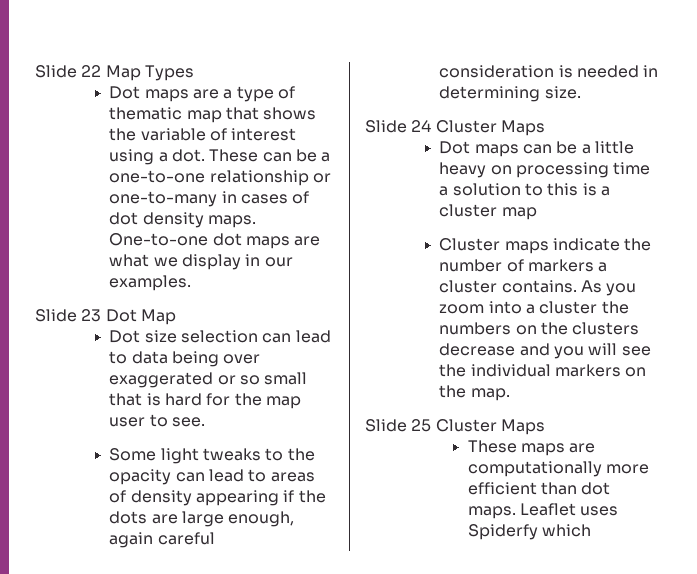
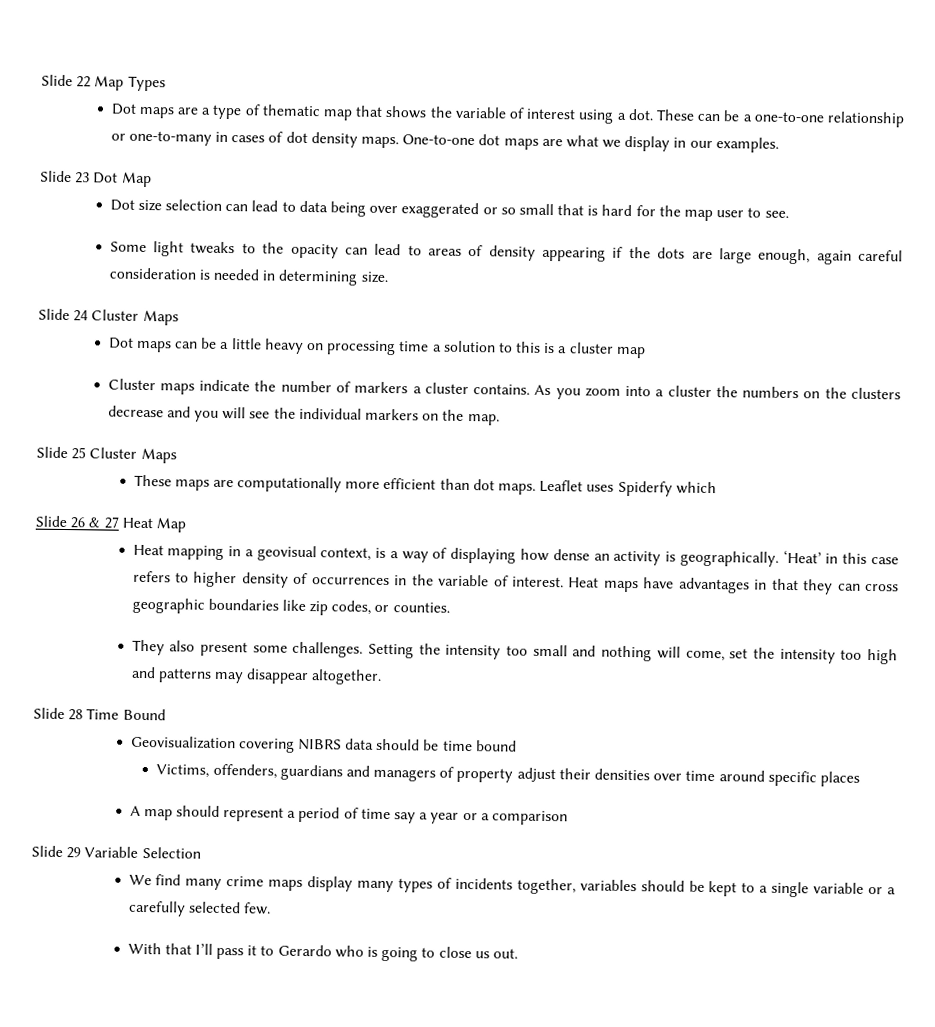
(591, 530) none -> [35,515,186,533] [132,544,899,567] [132,570,900,595] [131,597,450,616] [131,639,898,665] [130,666,383,685] [33,707,166,721] [130,735,517,753] [156,763,860,787] [129,805,568,826] [31,845,201,859] [128,874,897,898] [127,900,271,917] [127,942,518,962] // Slide 26 & 27 Heat Map // Heat mapping in a geovisual context, is a way of displaying how dense an activity is geographically. ‘Heat’ in this case refers to higher density of occurrences in the variable of interest. Heat maps have advantages in that they can cross geographic boundaries like zip codes, or counties. // They also present some challenges. Setting the intensity too small and nothing will come, set the intensity too high and patterns may disappear altogether. // Slide 28 Time Bound // Geovisualization covering NIBRS data should be time bound // Victims, offenders, guardians and managers of property adjust their densities over time around specific places // A map should represent a period of time say a year or a comparison // Slide 29 Variable Selection // We find many crime maps display many types of incidents together, variables should be kept to a single variable or a carefully selected few. // With that I’ll pass it to Gerardo who is going to close us out.

